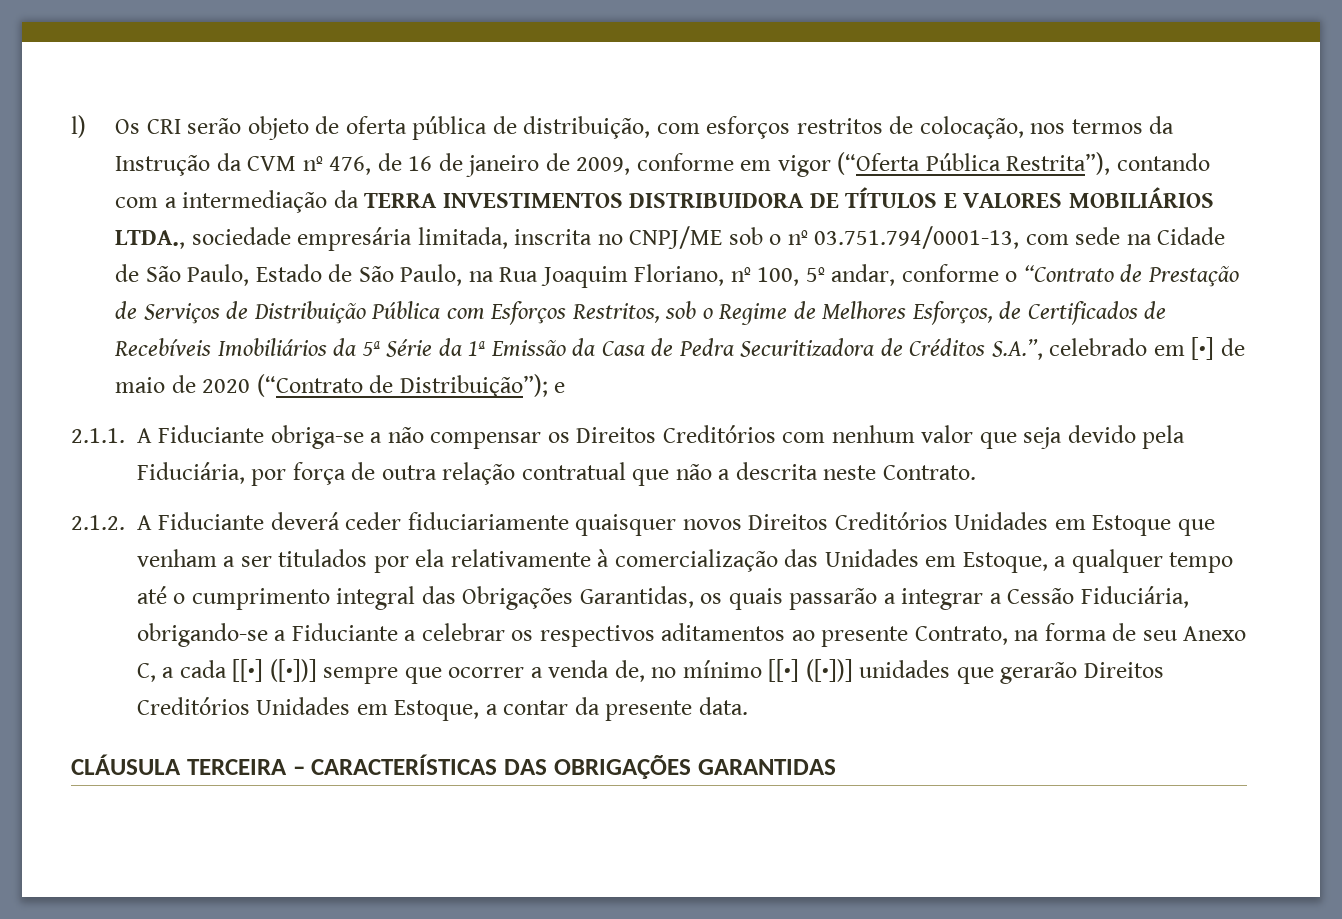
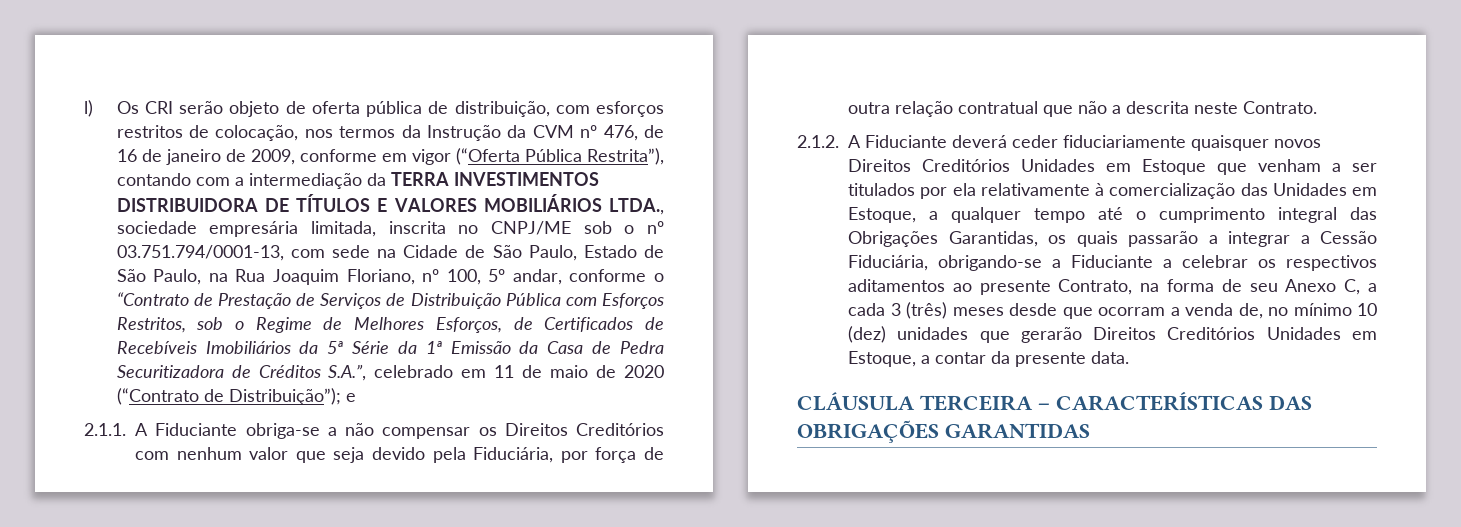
[1191,337,1215,360] [•] -> [494,365,515,378] 11
[232,659,525,684] [[•] ([•])] sempre que ocorrer -> [890,302,1165,319] 3 (três) meses desde que ocorram
[768,659,853,682] [[•] ([•])] -> [1357,303,1377,316] [848,326,886,343] 10 (dez)

